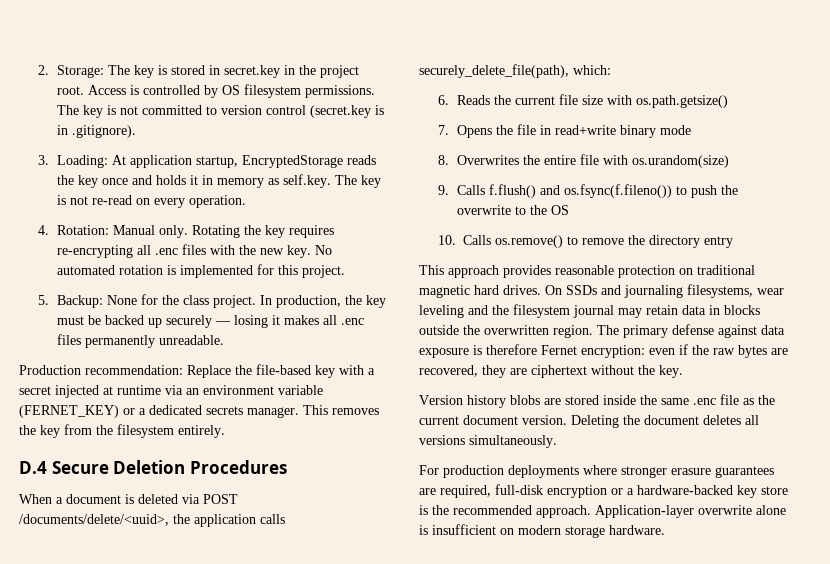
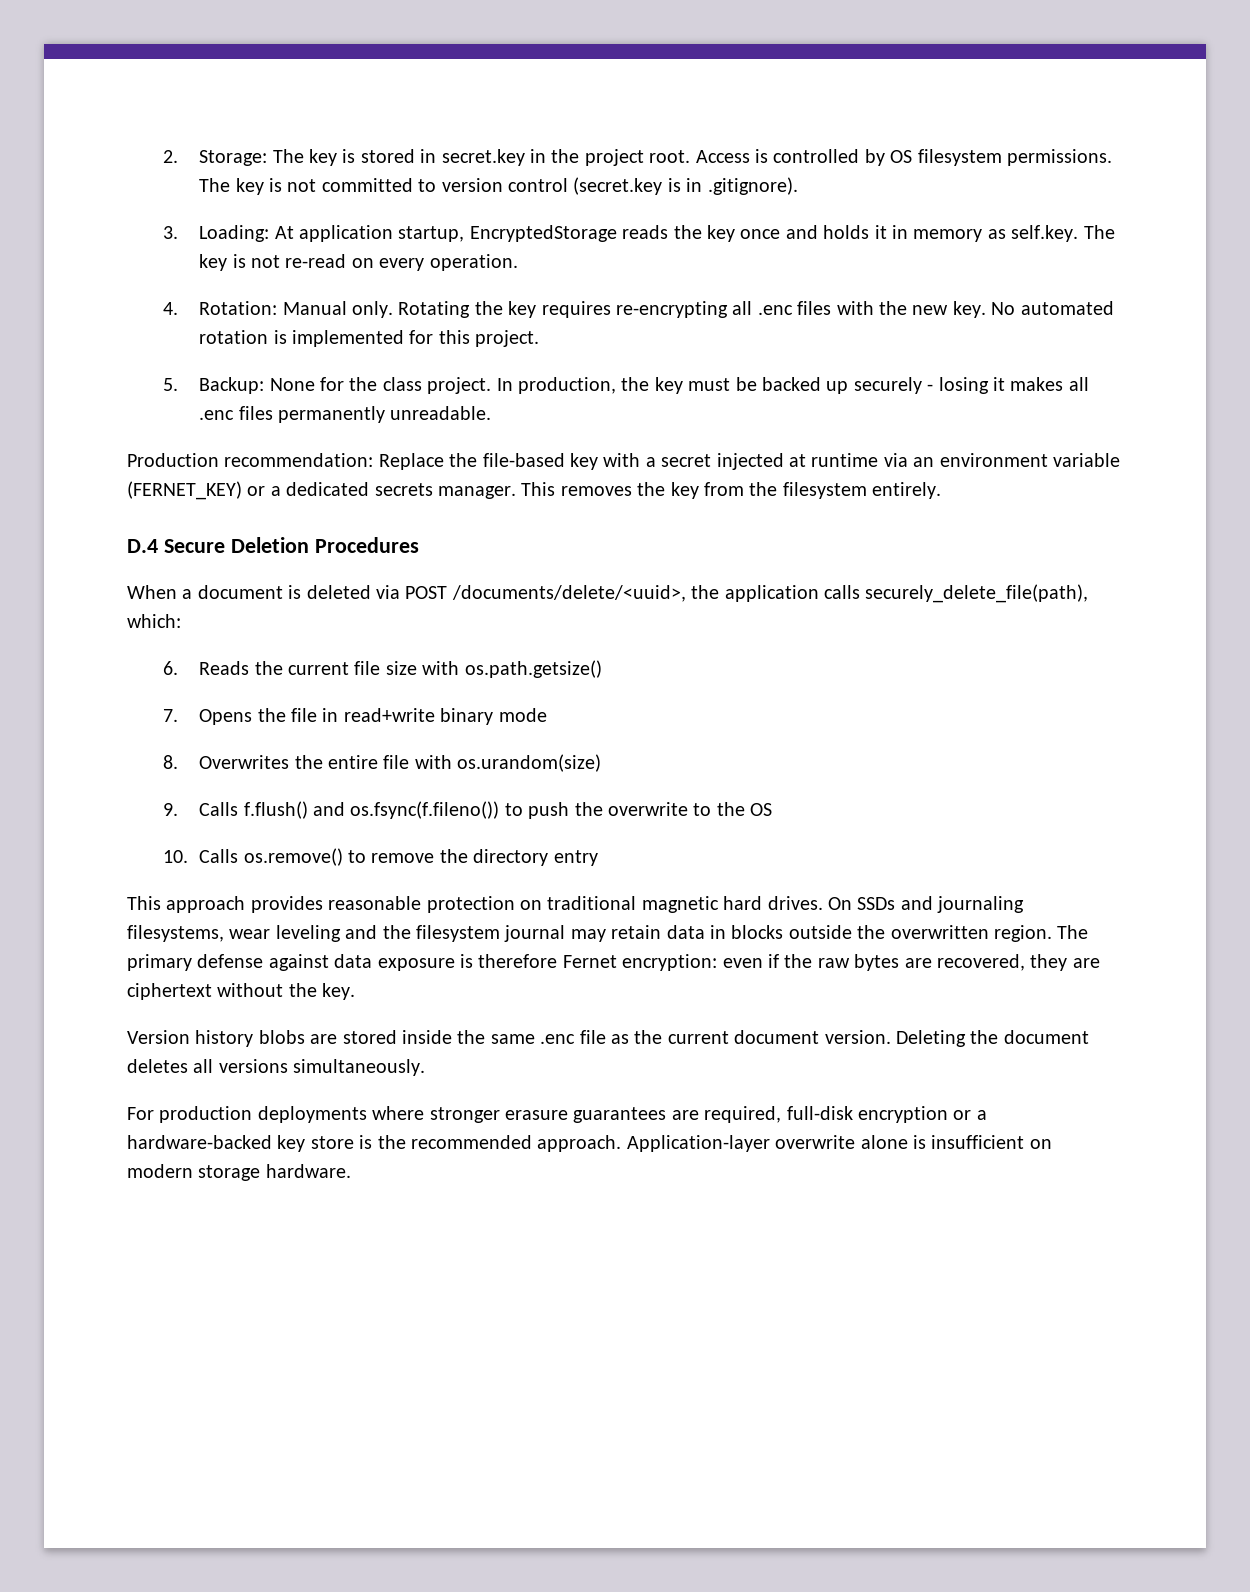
[215,321,232,325] — -> [927,384,934,391] -

